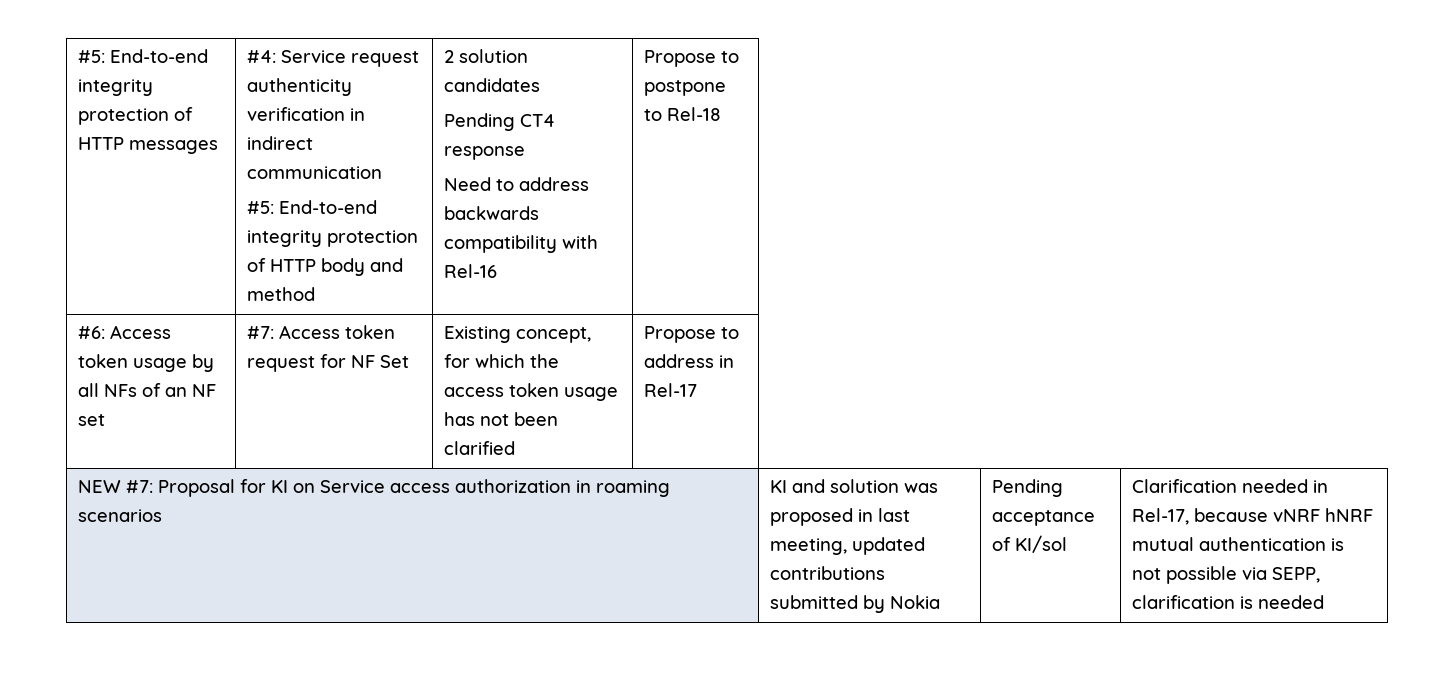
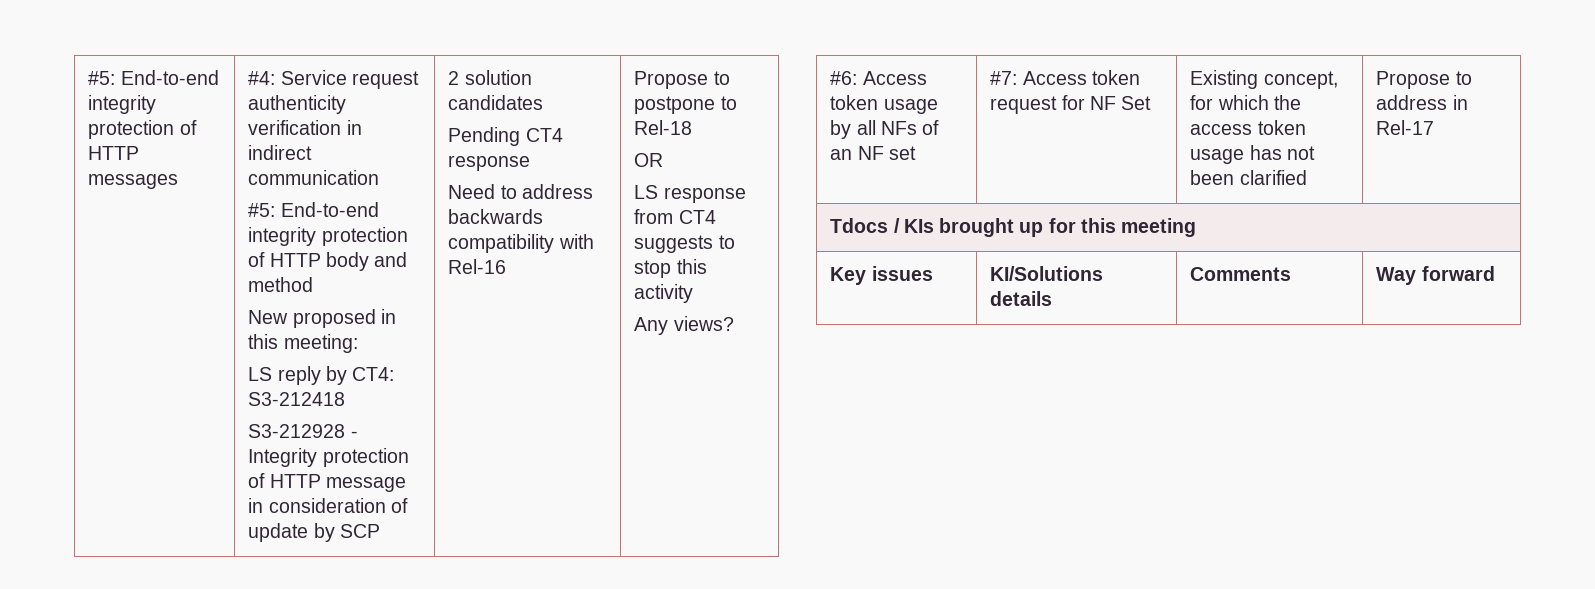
(316, 294) none -> [248,309,396,328] [248,334,358,353] [248,366,395,385] [248,392,346,406] [248,424,358,438] [248,448,409,467] [248,473,406,492] [248,498,408,513] [248,523,380,542] // New proposed in this meeting: // LS reply by CT4: S3-212418 // S3-212928 - Integrity protection of HTTP message in consideration of update by SCP
(722, 114) none -> [634,153,664,167] [634,185,746,203] [634,209,716,224] [634,235,735,253] [634,259,707,278] [634,284,694,303] [634,316,734,335] // OR // LS response from CT4 suggests to stop this activity // Any views?
[78,479,671,497] [78,509,163,522] [770,479,939,493] [770,508,911,526] [770,537,926,555] [770,566,886,580] [770,595,941,613] [992,479,1064,497] [992,510,1096,526] [992,535,1068,553] [1132,479,1329,493] [1132,508,1374,525] [1132,537,1345,551] [1132,566,1321,584] [1132,595,1325,609] NEW #7: Proposal for KI on Service access authorization in roaming scenarios | KI and solution was proposed in last meeting, updated contributions submitted by Nokia | Pending acceptance of KI/sol | Clarification needed in Rel-17, because vNRF hNRF mutual authentication is not possible via SEPP, clarification is needed -> [830,218,1197,237] [830,266,933,285] [990,266,1104,281] [990,291,1053,306] [1190,267,1292,281] [1376,266,1495,285] Tdocs / KIs brought up for this meeting // Key issues | KI/Solutions details | Comments | Way forward

